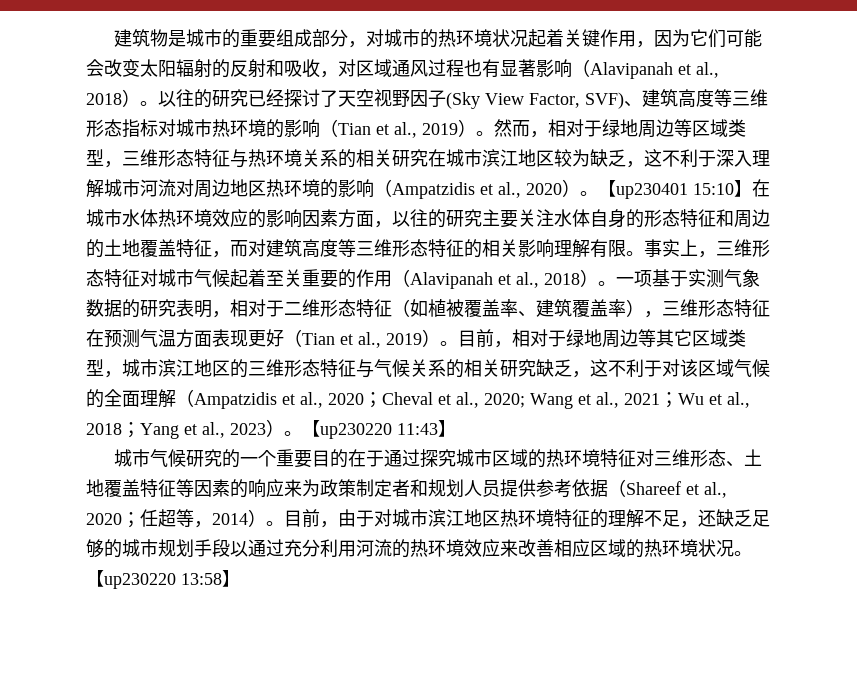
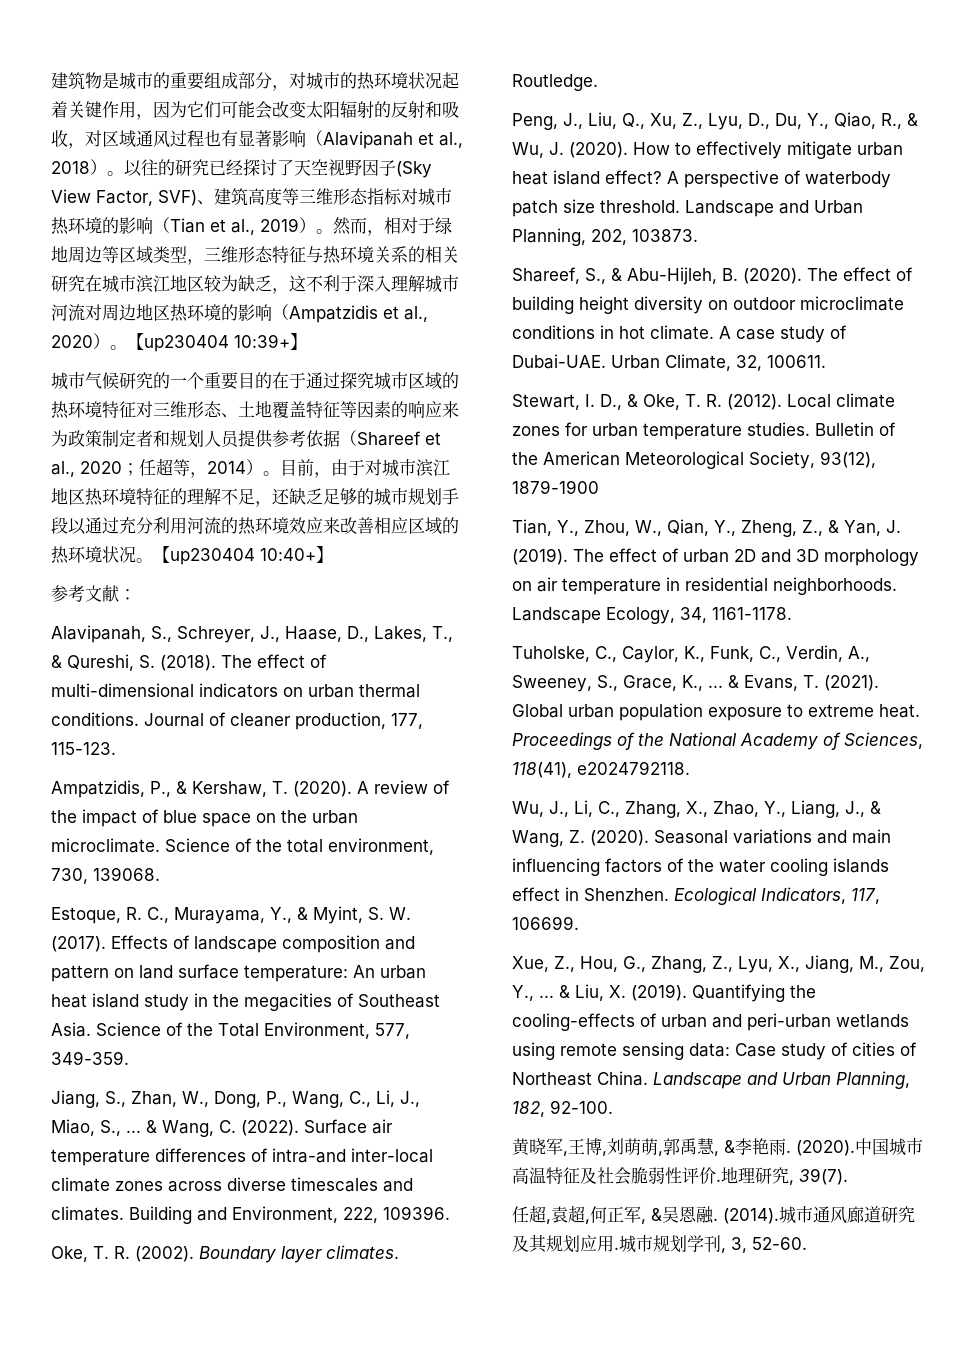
[616,179,770,199] [86,209,770,228] [86,239,770,258] [86,269,760,289] [86,298,770,318] [86,329,746,348] [86,359,770,378] [86,389,750,409] [86,419,438,439] up230401 15:10】在城市水体热环境效应的影响因素方面，以往的研究主要关注水体自身的形态特征和周边的土地覆盖特征，而对建筑高度等三维形态特征的相关影响理解有限。事实上，三维形态特征对城市气候起着至关重要的作用（Alavipanah et al., 2018）。一项基于实测气象数据的研究表明，相对于二维形态特征（如植被覆盖率、建筑覆盖率），三维形态特征在预测气温方面表现更好（Tian et al., 2019）。目前，相对于绿地周边等其它区域类型，城市滨江地区的三维形态特征与气候关系的相关研究缺乏，这不利于对该区域气候的全面理解（Ampatzidis et al., 2020；Cheval et al., 2020; Wang et al., 2021；Wu et al., 2018；Yang et al., 2023）。【up230220 11:43 -> [144,334,290,352] up230404 10:39+
[104,570,240,589] up230220 13:58】 -> [170,546,333,565] [51,585,136,602] [51,625,453,643] [51,654,327,671] [51,683,420,698] [51,712,423,730] [51,742,116,755] [51,780,450,798] [51,809,358,827] [51,838,434,855] [51,867,160,884] [51,906,411,924] [51,935,415,953] [51,964,426,982] [51,993,440,1011] [51,1022,410,1039] [51,1051,129,1065] [51,1090,420,1108] [51,1119,393,1137] [51,1148,433,1166] [51,1177,413,1192] [51,1206,450,1224] [51,1245,399,1263] [512,74,598,91] [512,112,918,130] [512,141,903,159] [512,170,891,188] [512,199,863,217] [512,228,698,246] [512,267,913,285] [512,296,904,314] [512,325,847,343] [512,354,826,371] [512,393,895,410] [512,422,896,440] [512,451,876,469] [512,480,599,494] [512,519,901,537] [512,548,919,566] [512,577,897,595] [512,607,792,624] [512,645,870,663] [512,675,879,692] [512,703,920,721] [512,732,923,750] [512,761,690,778] [512,800,881,818] [512,829,891,847] [512,858,889,876] [512,887,880,905] [512,916,579,930] [512,955,925,973] [512,984,816,1002] [512,1013,909,1031] [512,1042,917,1060] [512,1071,910,1089] [512,1100,613,1117] [512,1138,923,1156] [512,1167,848,1185] [512,1205,915,1224] [512,1234,807,1253] up230404 10:40+】 // 参考文献： // Alavipanah, S., Schreyer, J., Haase, D., Lakes, T., & Qureshi, S. (2018). The effect of multi-dimensional indicators on urban thermal conditions. Journal of cleaner production, 177, 115-123. // Ampatzidis, P., & Kershaw, T. (2020). A review of the impact of blue space on the urban microclimate. Science of the total environment, 730, 139068. // Estoque, R. C., Murayama, Y., & Myint, S. W. (2017). Effects of landscape composition and pattern on land surface temperature: An urban heat island study in the megacities of Southeast Asia. Science of the Total Environment, 577, 349-359. // Jiang, S., Zhan, W., Dong, P., Wang, C., Li, J., Miao, S., ... & Wang, C. (2022). Surface air temperature differences of intra-and inter-local climate zones across diverse timescales and climates. Building and Environment, 222, 109396. // Oke, T. R. (2002). Boundary layer climates. Routledge. // Peng, J., Liu, Q., Xu, Z., Lyu, D., Du, Y., Qiao, R., & Wu, J. (2020). How to effectively mitigate urban heat island effect? A perspective of waterbody patch size threshold. Landscape and Urban Planning, 202, 103873. // Shareef, S., & Abu-Hijleh, B. (2020). The effect of building height diversity on outdoor microclimate conditions in hot climate. A case study of Dubai-UAE. Urban Climate, 32, 100611. // Stewart, I. D., & Oke, T. R. (2012). Local climate zones for urban temperature studies. Bulletin of the American Meteorological Society, 93(12), 1879-1900 // Tian, Y., Zhou, W., Qian, Y., Zheng, Z., & Yan, J. (2019). The effect of urban 2D and 3D morphology on air temperature in residential neighborhoods. Landscape Ecology, 34, 1161-1178. // Tuholske, C., Caylor, K., Funk, C., Verdin, A., Sweeney, S., Grace, K., ... & Evans, T. (2021). Global urban population exposure to extreme heat. Proceedings of the National Academy of Sciences, 118(41), e2024792118. // Wu, J., Li, C., Zhang, X., Zhao, Y., Liang, J., & Wang, Z. (2020). Seasonal variations and main influencing factors of the water cooling islands effect in Shenzhen. Ecological Indicators, 117, 106699. // Xue, Z., Hou, G., Zhang, Z., Lyu, X., Jiang, M., Zou, Y., ... & Liu, X. (2019). Quantifying the cooling-effects of urban and peri-urban wetlands using remote sensing data: Case study of cities of Northeast China. Landscape and Urban Planning, 182, 92-100. // 黄晓军,王博,刘萌萌,郭禹慧, &李艳雨. (2020).中国城市高温特征及社会脆弱性评价.地理研究, 39(7). // 任超,袁超,何正军, &吴恩融. (2014).城市通风廊道研究及其规划应用.城市规划学刊, 3, 52-60.

